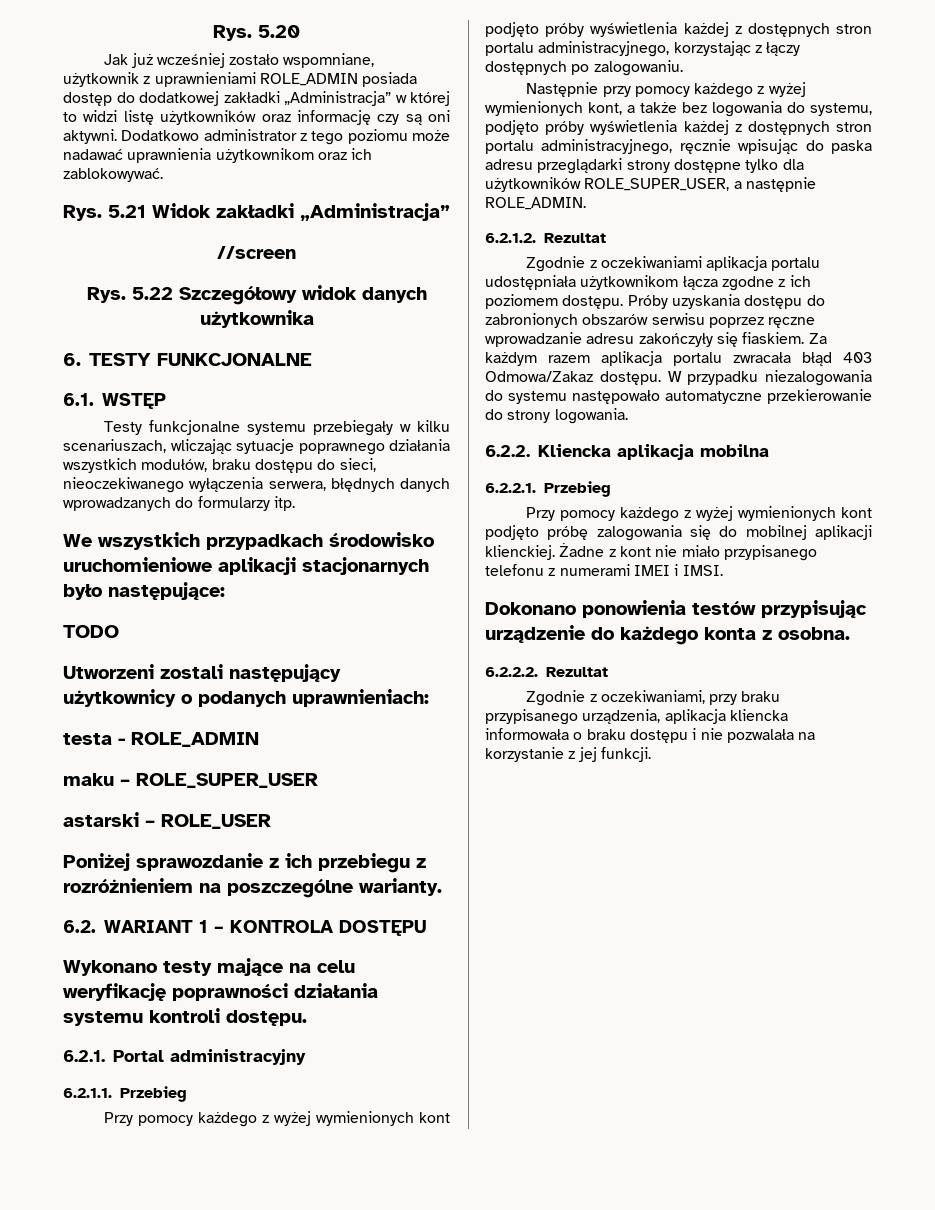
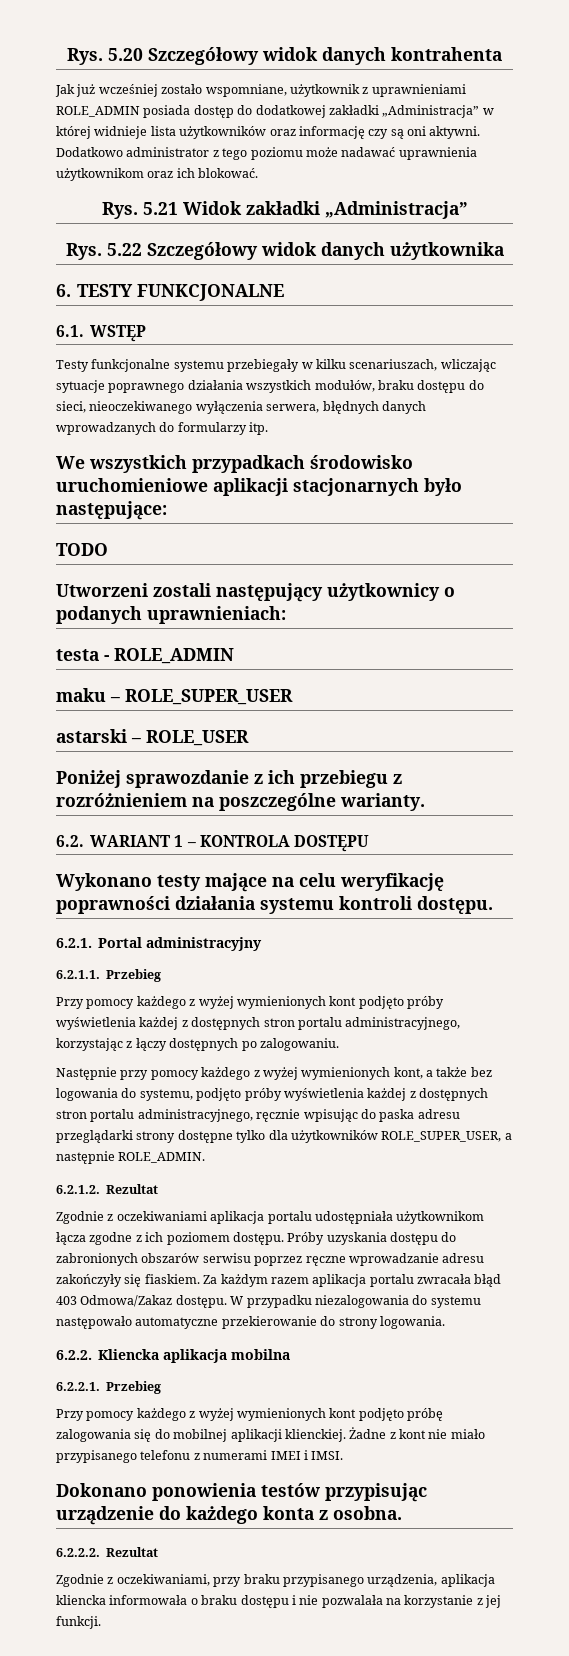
(300, 31) none -> [148,47,502,65] Szczegółowy widok danych kontrahenta
[63,110,154,125] to widzi listę -> [94,126,176,139] widnieje lista
[63,168,163,182] zablokowywać. -> [198,168,259,178] blokować.
[217,246,296,259] // //screen -> (468, 210) none

